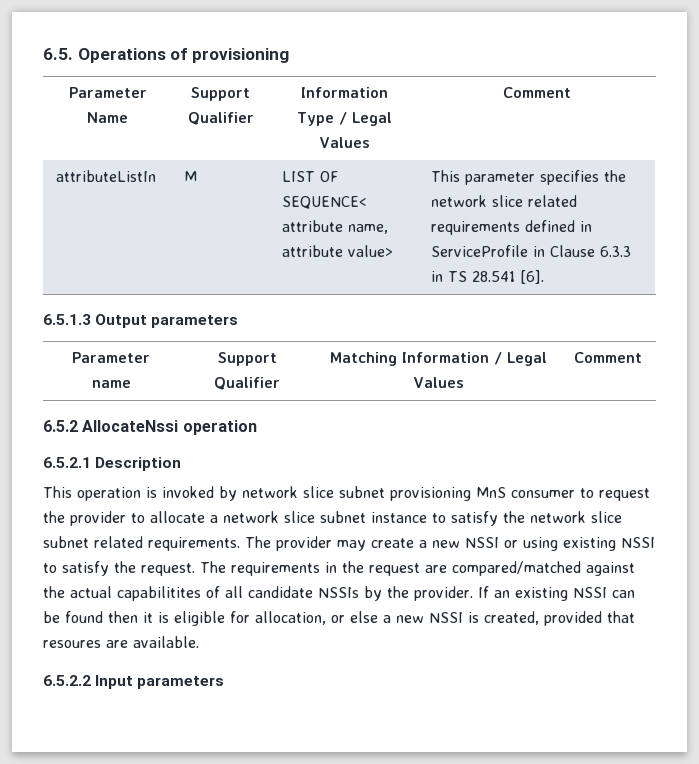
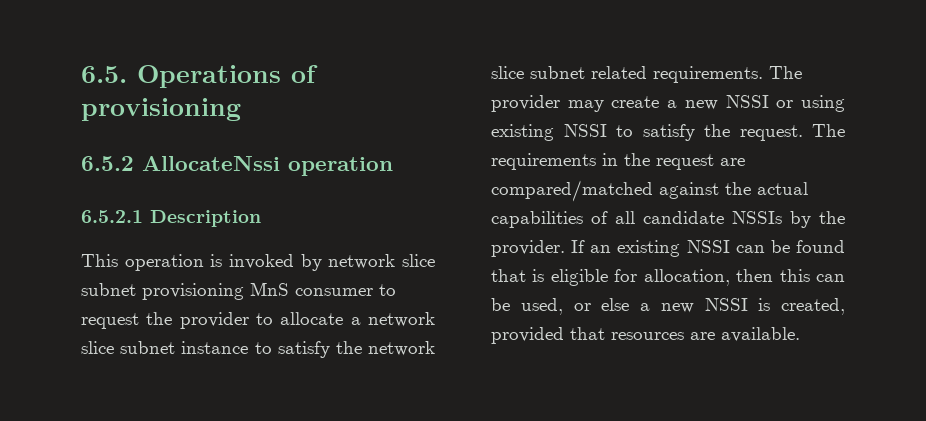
[68,87,147,98] [87,112,128,123] [191,87,250,101] [187,112,254,125] [300,87,388,98] [296,112,392,126] [318,137,370,148] [503,87,571,98] [55,170,156,182] [183,171,197,182] [281,171,339,182] [281,196,367,209] [281,220,388,234] [281,245,393,257] [430,170,626,185] [430,195,577,207] [430,220,592,235] [430,245,631,257] [430,270,544,284] [43,314,239,328] [72,352,150,363] [91,380,131,388] [217,352,277,366] [214,377,280,390] [329,352,547,366] [412,377,464,388] [574,352,642,363] // Parameter Name | Support Qualifier | Information Type / Legal Values | Comment // attributeListIn | M | LIST OF SEQUENCE< attribute name, attribute value> | This parameter specifies the network slice related requirements defined in ServiceProfile in Clause 6.3.3 in TS 28.541 [6]. // 6.5.1.3 Output parameters // Parameter name | Support Qualifier | Matching Information / Legal Values | Comment -> (241, 109) none
[117,586,201,601] capabilitites -> [491,211,583,228] capabilities
[108,611,153,623] then it -> [491,269,526,282] that
(326, 618) none -> [736,269,845,282] [491,298,563,315] then this can be used,
[43,640,101,648] resoures -> [611,332,684,340] resources
[43,675,225,689] // 6.5.2.2 Input parameters -> (800, 334) none

